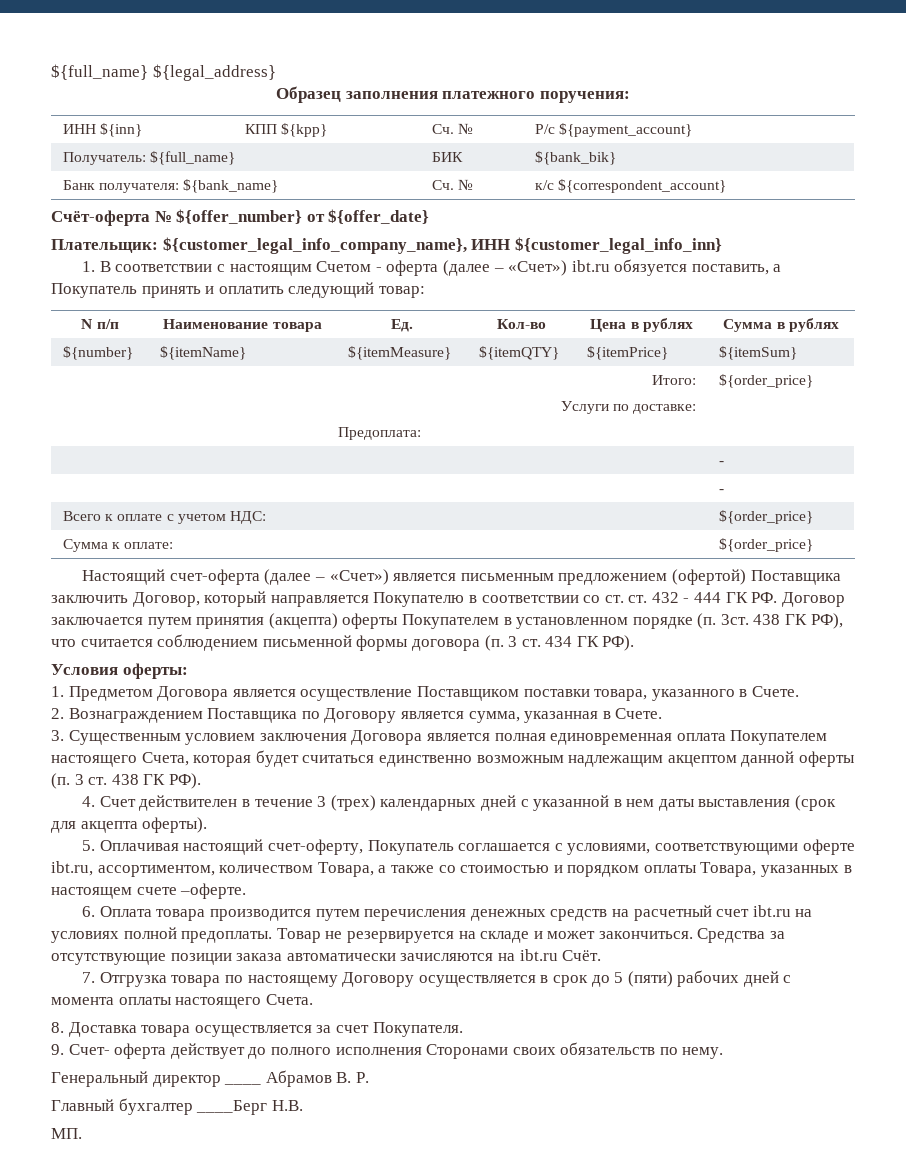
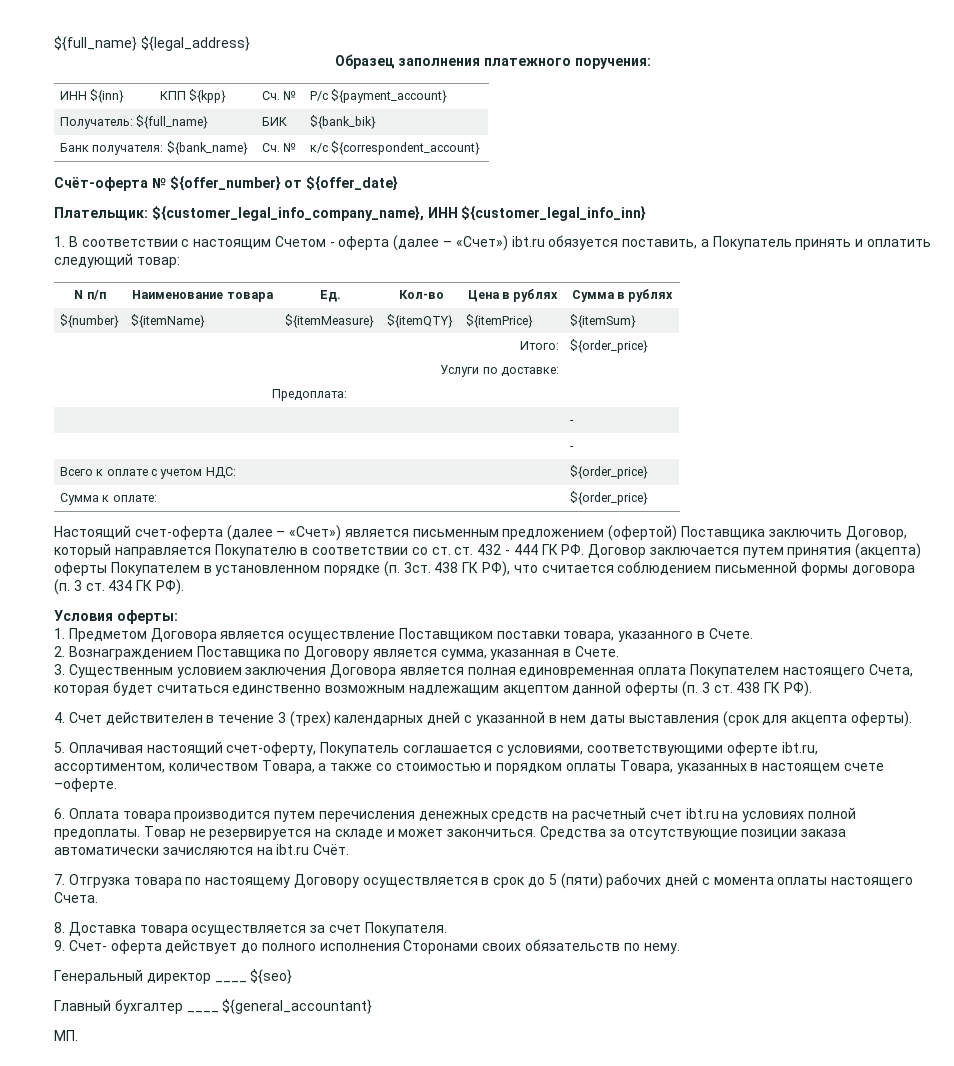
[265,1070,369,1087] Абрамов В. Р. -> [250,969,293,984] ${seo}
[196,1100,303,1115] ____Берг Н.В. -> [186,999,373,1014] ____ ${general_accountant}

